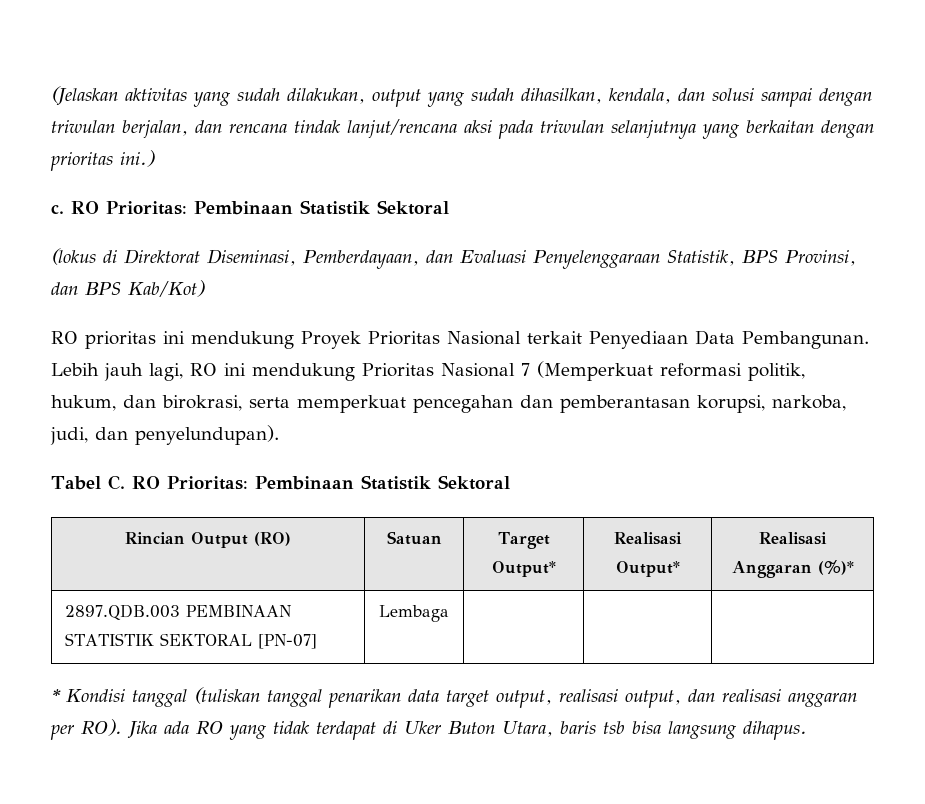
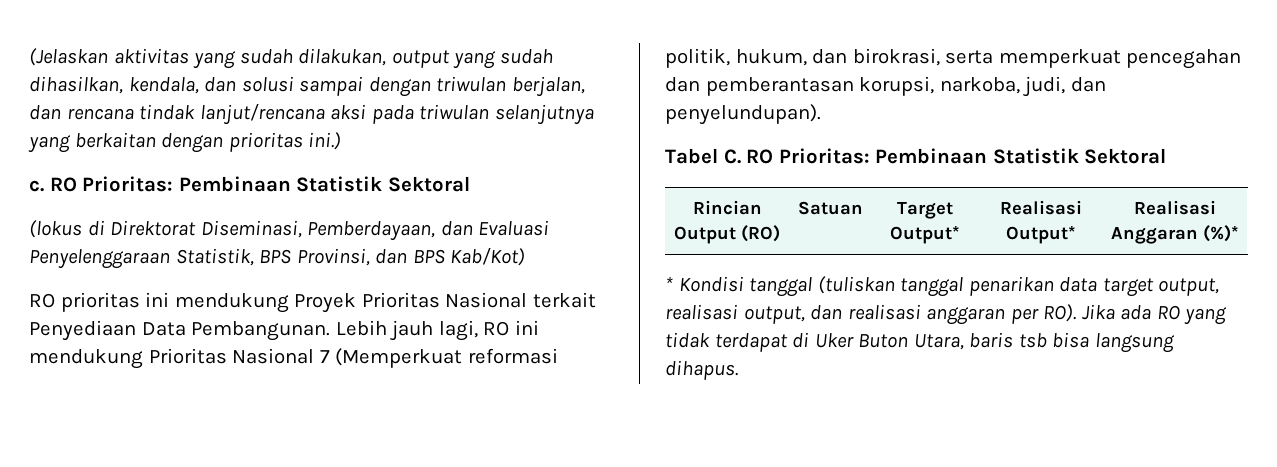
[65,604,293,620] [65,633,317,649] [379,605,449,622] // 2897.QDB.003 PEMBINAAN STATISTIK SEKTORAL [PN-07] | Lembaga | | | -> (1239, 233) none

